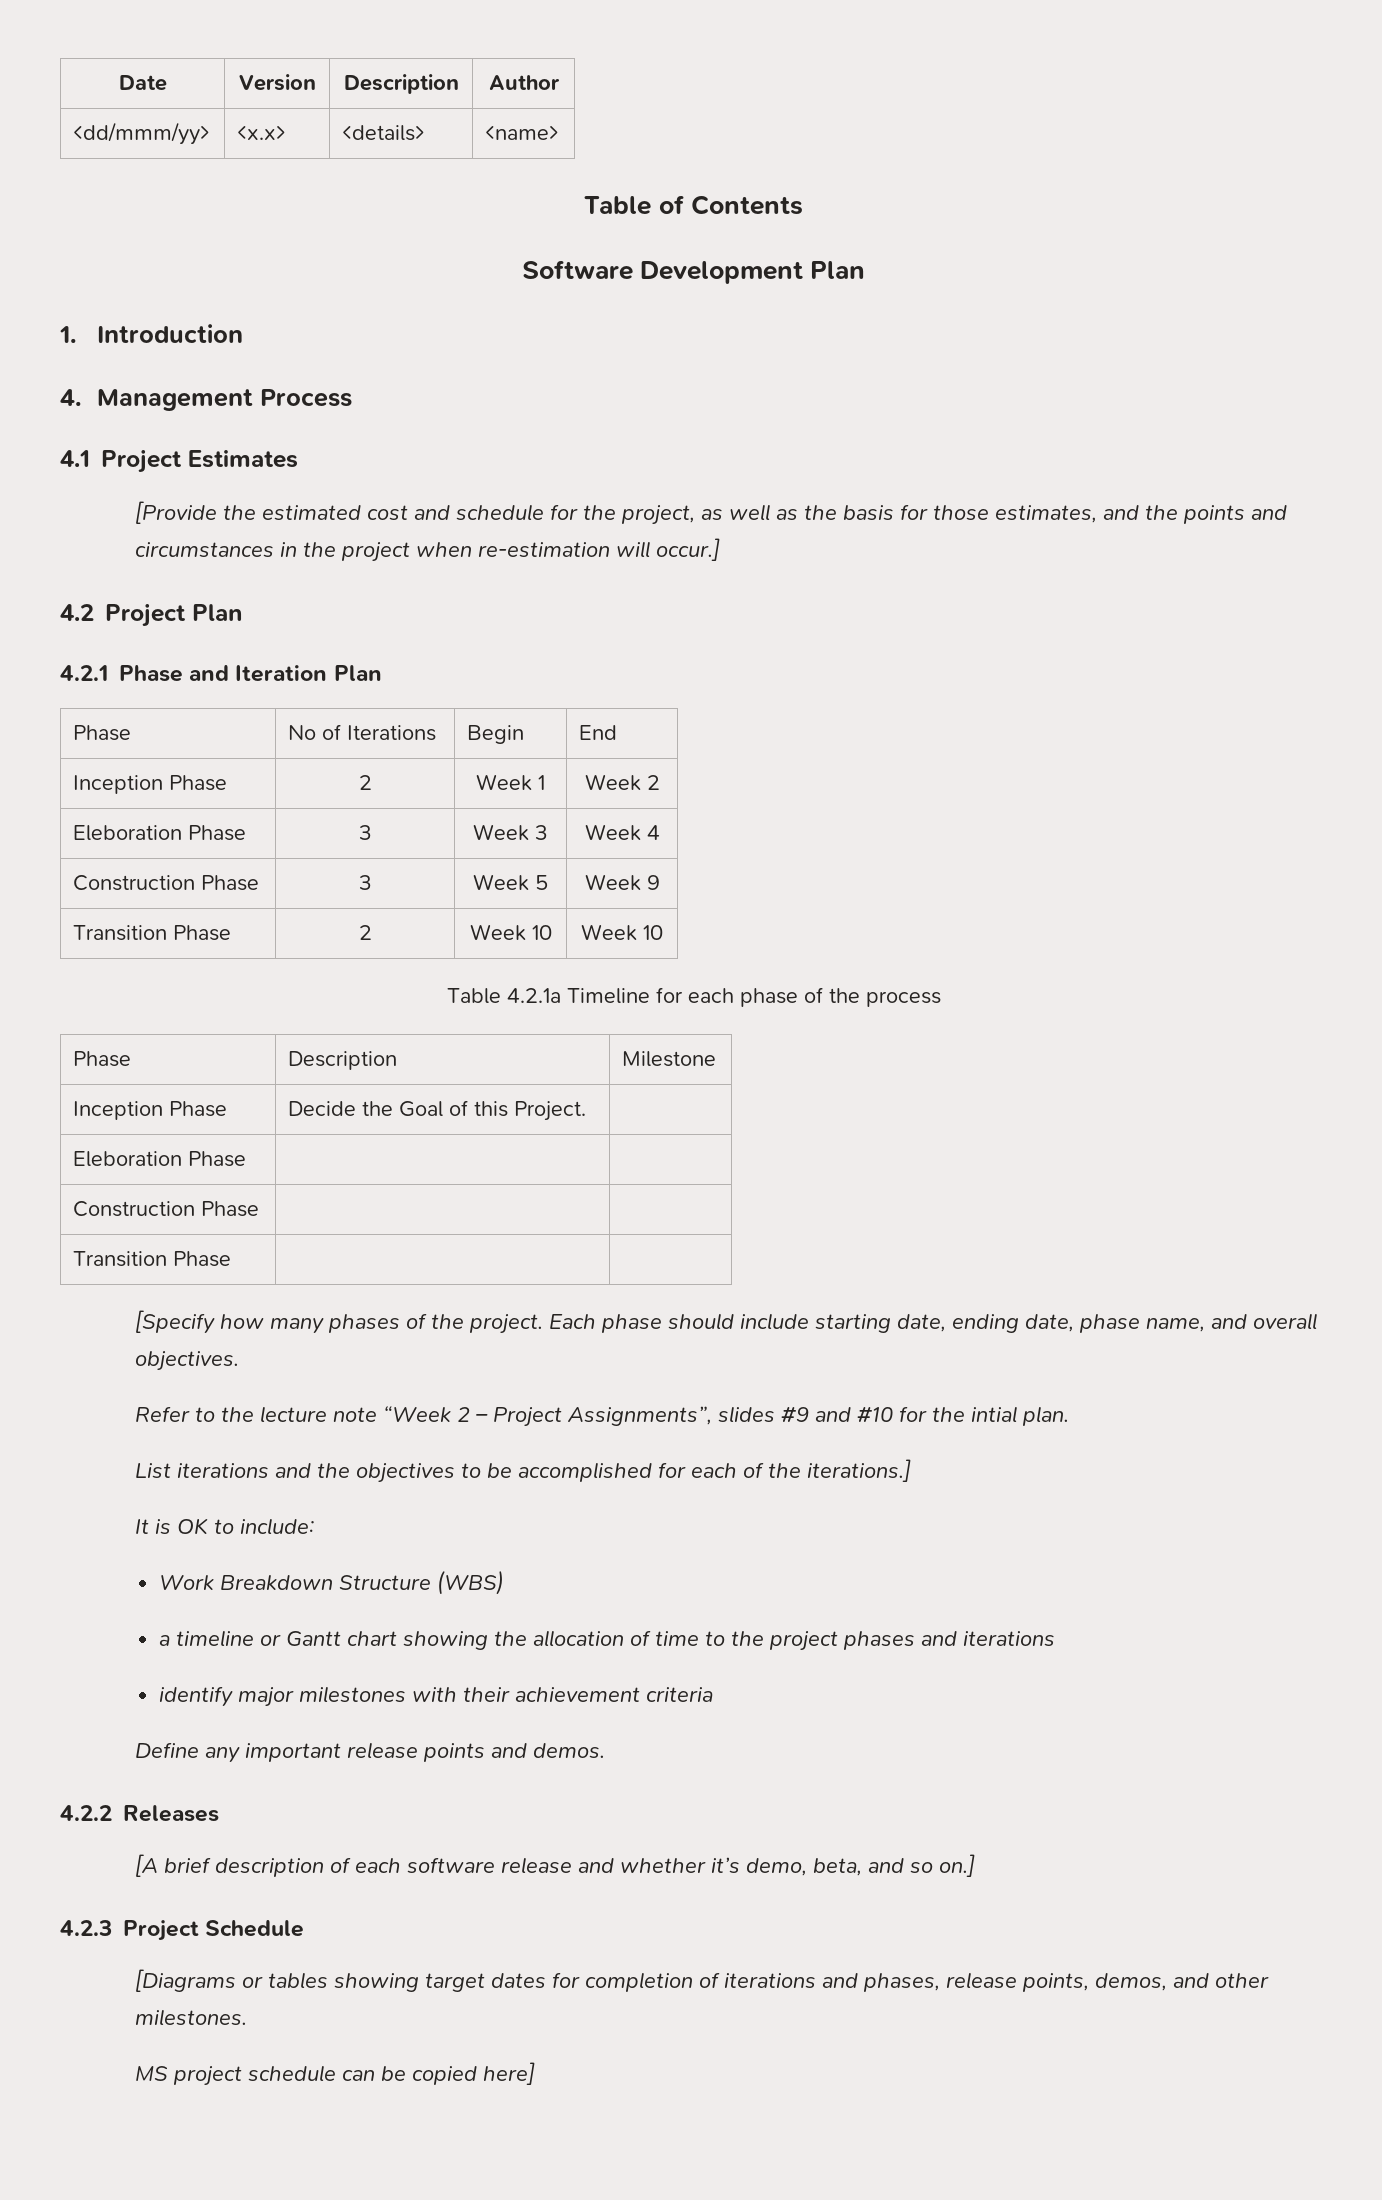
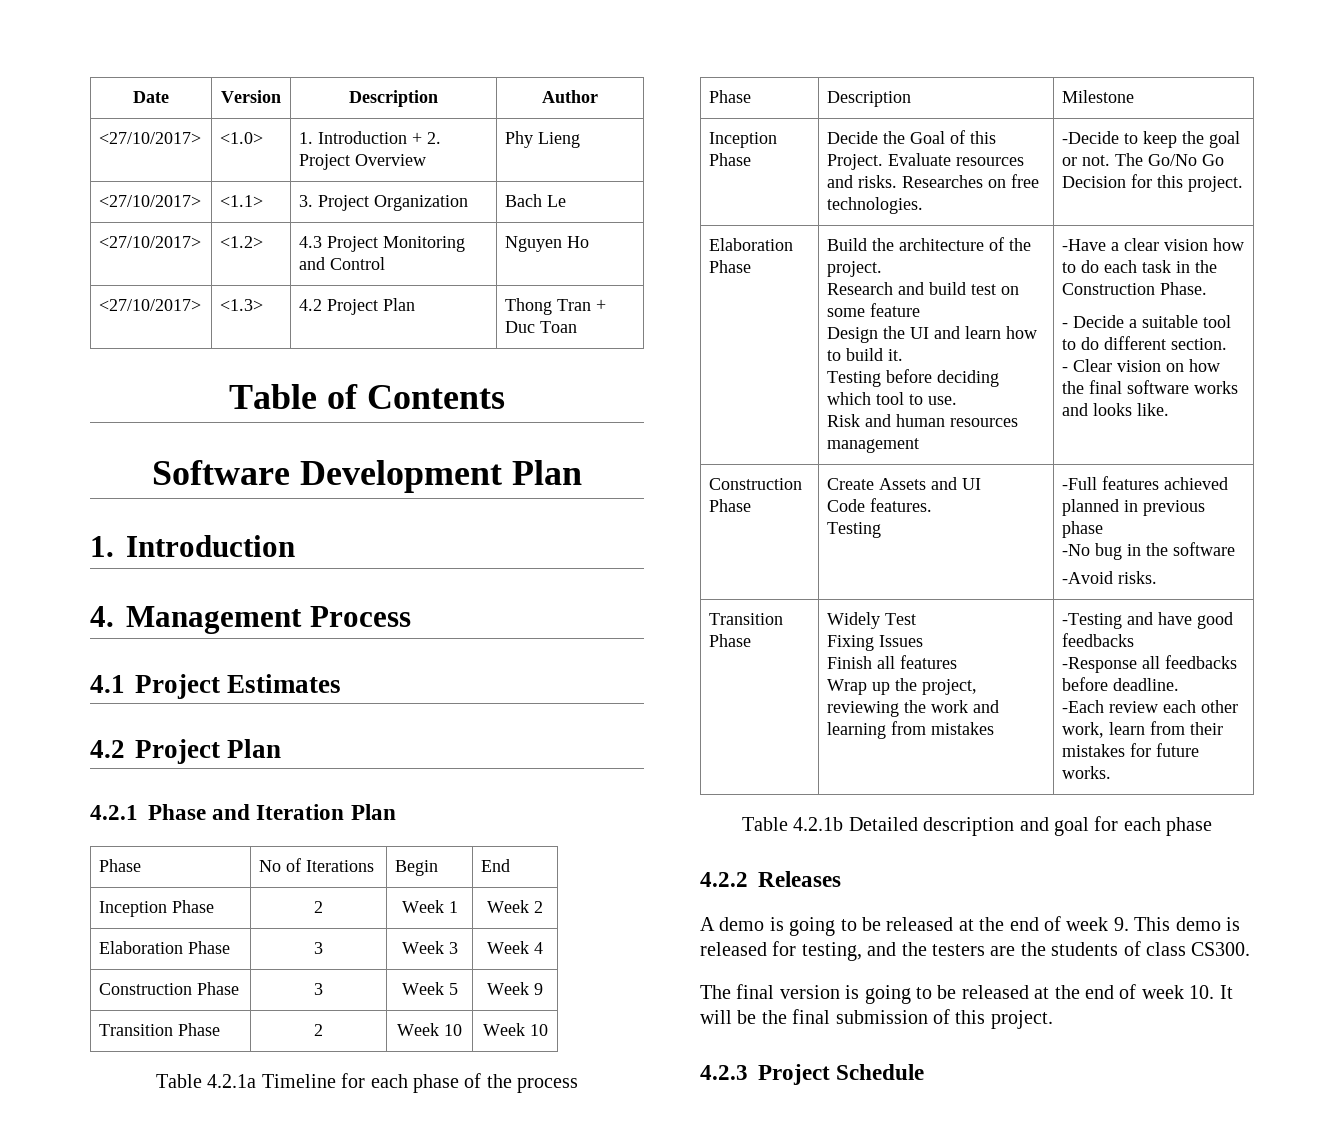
[73,122,211,145] [237,125,287,140] [342,125,426,141] [485,125,560,140] <dd/mmm/yy> | <x.x> | <details> | <name> -> [99,132,202,144] [220,132,264,144] [299,131,442,144] [299,154,427,170] [505,131,581,148] [99,195,202,207] [220,195,264,207] [299,195,469,211] [505,194,567,207] [99,236,202,248] [220,236,264,248] [299,236,466,252] [299,257,386,270] [505,236,590,252] [99,299,202,311] [220,299,264,311] [299,298,416,315] [505,298,607,315] [505,321,578,333] <27/10/2017> | <1.0> | 1. Introduction + 2. Project Overview | Phy Lieng // <27/10/2017> | <1.1> | 3. Project Organization | Bach Le // <27/10/2017> | <1.2> | 4.3 Project Monitoring and Control | Nguyen Ho // <27/10/2017> | <1.3> | 4.2 Project Plan | Thong Tran + Duc Toan
[134,501,1287,525] [134,538,720,562] // [Provide the estimated cost and schedule for the project, as well as the basis for those estimates, and the points and circumstances in the project when re-estimation will occur.] -> (342, 683) none
[73,825,183,841] Eleboration -> [99,941,184,954] Elaboration
[73,1151,247,1167] [73,1201,260,1217] [73,1251,232,1267] [134,1310,1317,1334] [134,1351,239,1371] [134,1405,1069,1427] [134,1459,911,1483] [134,1518,314,1535] [159,1570,505,1595] [159,1630,1056,1651] [159,1686,714,1707] [134,1742,605,1763] [60,1805,219,1822] [134,1854,975,1877] [60,1920,305,1941] [134,1969,1269,1992] [134,2009,247,2026] [134,2062,535,2086] | // Eleboration Phase | | // Construction Phase | | // Transition Phase | | // [Specify how many phases of the project. Each phase should include starting date, ending date, phase name, and overall objectives. // Refer to the lecture note “Week 2 – Project Assignments”, slides #9 and #10 for the intial plan. // List iterations and the objectives to be accomplished for each of the iterations.] // It is OK to include: // Work Breakdown Structure (WBS) // a timeline or Gantt chart showing the allocation of time to the project phases and iterations // identify major milestones with their achievement criteria // Define any important release points and demos. // 4.2.2 Releases // [A brief description of each software release and whether it’s demo, beta, and so on.] // 4.2.3 Project Schedule // [Diagrams or tables showing target dates for completion of iterations and phases, release points, demos, and other milestones. // MS project schedule can be copied here] -> [888,153,1025,166] [827,174,1040,188] [827,197,924,214] [1062,131,1241,148] [1062,153,1225,166] [1062,174,1244,192] [709,238,794,251] [709,260,752,273] [827,237,1032,251] [827,261,883,277] [827,282,1020,295] [827,303,921,317] [827,326,1038,343] [827,348,904,361] [827,369,1000,387] [827,392,958,405] [827,414,1019,427] [827,438,920,453] [1062,238,1245,251] [1062,260,1218,273] [1062,282,1208,295] [1062,315,1232,328] [1062,336,1228,350] [1062,359,1221,372] [1062,380,1239,394] [1062,403,1170,416] [709,478,803,490] [709,499,752,512] [827,477,982,490] [827,498,933,512] [827,522,882,538] [1062,476,1229,490] [1062,499,1206,516] [1062,521,1104,538] [1062,542,1236,560] [1062,571,1158,584] [709,613,784,625] [709,634,752,647] [827,612,917,629] [827,635,924,651] [827,655,958,669] [827,678,978,695] [827,700,1000,717] [827,721,995,739] [1062,612,1234,629] [1062,633,1135,647] [1062,655,1238,673] [1062,677,1180,691] [1062,700,1239,713] [1062,721,1224,738] [1062,743,1200,757] [1062,766,1112,779] [741,816,1213,836] [700,871,841,887] [700,916,1240,936] [700,941,1251,961] [700,984,1233,1004] [700,1009,1053,1029] [700,1064,925,1085] Evaluate resources and risks. Researches on free technologies. | -Decide to keep the goal or not. The Go/No Go Decision for this project. // Elaboration Phase | Build the architecture of the project. // Research and build test on some feature // Design the UI and learn how to build it. // Testing before deciding which tool to use. // Risk and human resources management | -Have a clear vision how to do each task in the Construction Phase. // - Decide a suitable tool to do different section. // - Clear vision on how the final software works and looks like. // Construction Phase | Create Assets and UI // Code features. // Testing | -Full features achieved planned in previous phase // -No bug in the software // -Avoid risks. // Transition Phase | Widely Test // Fixing Issues // Finish all features // Wrap up the project, reviewing the work and learning from mistakes | -Testing and have good feedbacks // -Response all feedbacks before deadline. // -Each review each other work, learn from their mistakes for future works. // Table 4.2.1b Detailed description and goal for each phase // 4.2.2 Releases // A demo is going to be released at the end of week 9. This demo is released for testing, and the testers are the students of class CS300. // The final version is going to be released at the end of week 10. It will be the final submission of this project. // 4.2.3 Project Schedule

